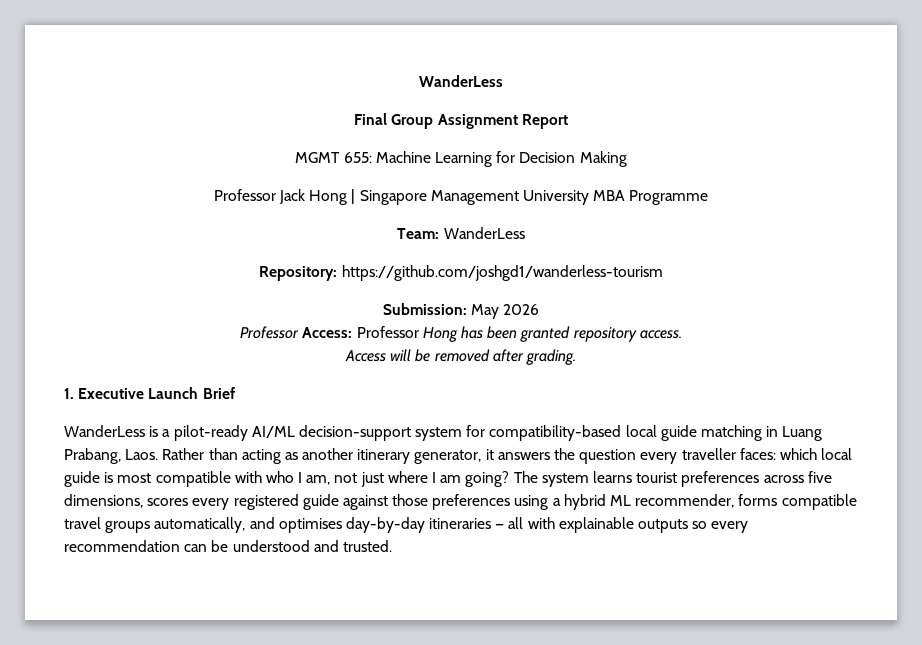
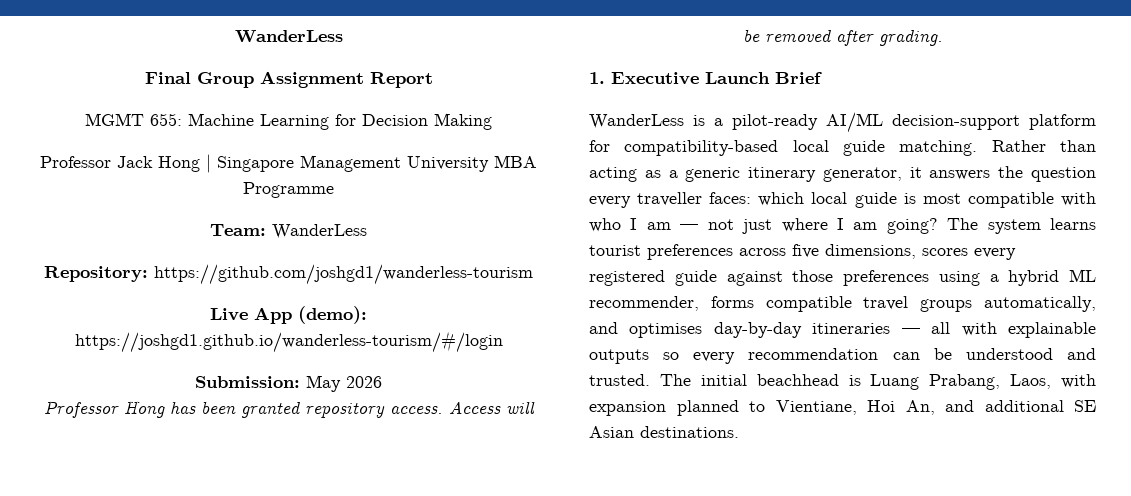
(663, 273) none -> [210,306,367,324] [74,331,503,353] // Live App (demo): https://joshgd1.github.io/wanderless-tourism/#/login
[302,326,419,338] Access: Professor -> (119, 409) none
(682, 334) // -> (443, 410) none
[415,427,463,441] system -> [1029,114,1096,130] platform
[701,425,823,441] [64,448,159,464] matching in Luang Prabang, Laos. -> [899,140,978,156] matching.
[302,448,354,460] another -> [668,167,741,182] a generic
[306,475,331,485] am, -> [646,222,699,230] am —
(392, 546) none -> [659,374,1096,390] [589,400,1096,416] [589,426,739,438] The initial beachhead is Luang Prabang, Laos, with expansion planned to Vientiane, Hoi An, and additional SE Asian destinations.

